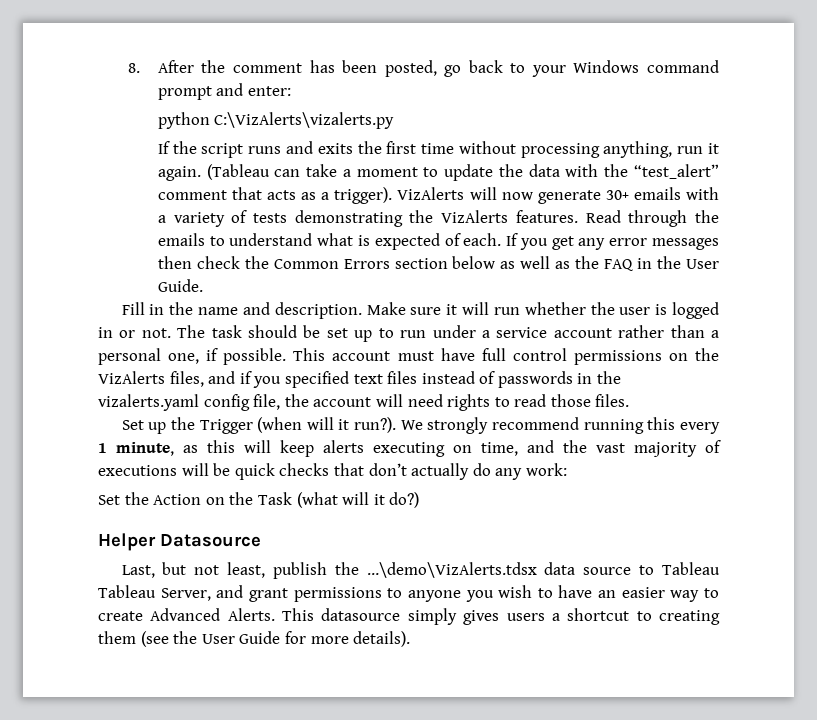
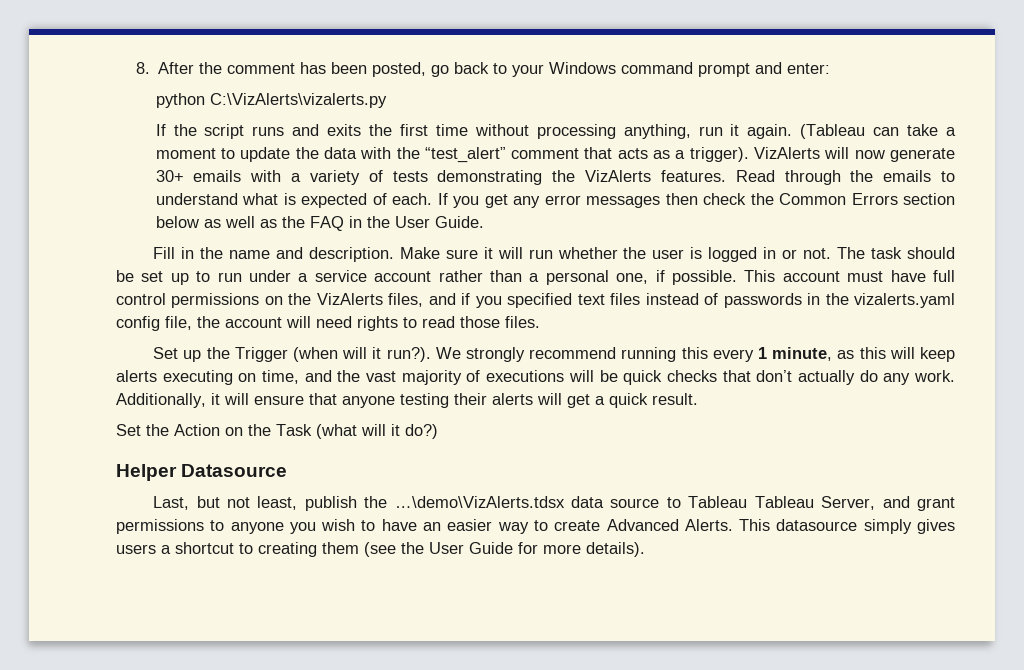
[525,463,567,476] work: -> [914,370,956,382] [116,393,698,408] work. Additionally, it will ensure that anyone testing their alerts will get a quick result.

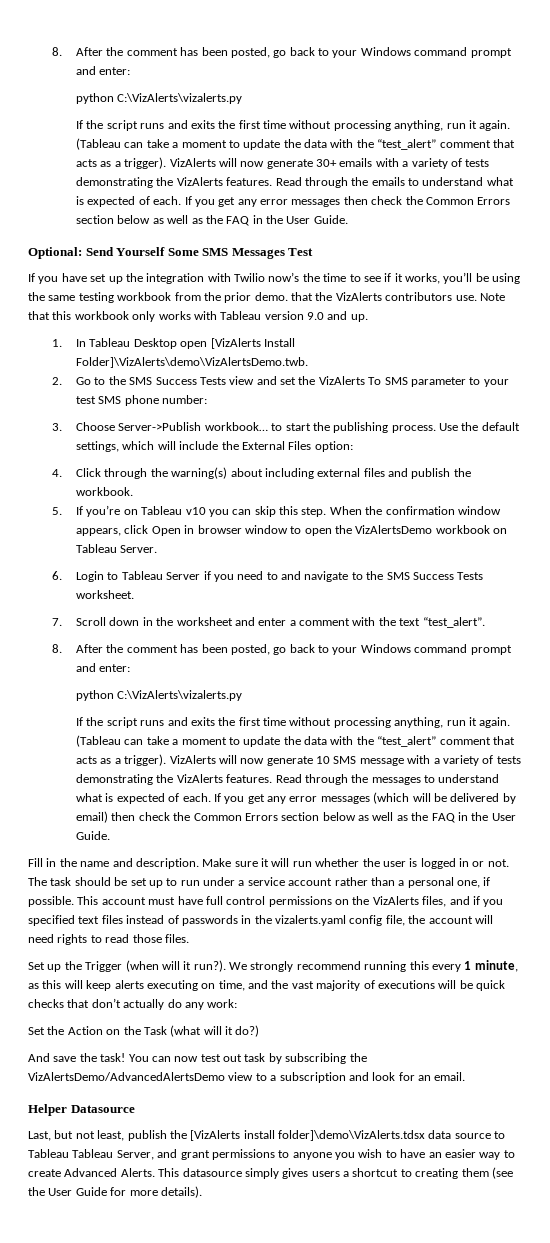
(484, 222) none -> [28,247,314,259] [28,272,521,284] [28,292,505,303] [28,311,368,322] [51,338,295,349] [75,357,308,368] [51,376,509,387] [75,395,208,406] [51,422,520,433] [75,441,353,452] [51,467,471,479] [75,487,133,496] [51,505,501,517] [75,525,508,536] [75,544,158,553] [51,571,484,582] [75,590,134,599] [51,617,485,628] [51,644,512,655] [75,663,131,672] [75,690,243,701] [75,717,511,728] [75,735,515,747] [75,754,521,766] [75,774,500,785] [75,792,516,804] [75,811,516,823] [75,831,110,840] // Optional: Send Yourself Some SMS Messages Test // If you have set up the integration with Twilio now’s the time to see if it works, you’ll be using the same testing workbook from the prior demo. that the VizAlerts contributors use. Note that this workbook only works with Tableau version 9.0 and up. // 1. In Tableau Desktop open [VizAlerts Install Folder]\VizAlerts\demo\VizAlertsDemo.twb. // 2. Go to the SMS Success Tests view and set the VizAlerts To SMS parameter to your test SMS phone number: // 3. Choose Server->Publish workbook… to start the publishing process. Use the default settings, which will include the External Files option: // 4. Click through the warning(s) about including external files and publish the workbook. // 5. If you’re on Tableau v10 you can skip this step. When the confirmation window appears, click Open in browser window to open the VizAlertsDemo workbook on Tableau Server. // 6. Login to Tableau Server if you need to and navigate to the SMS Success Tests worksheet. // 7. Scroll down in the worksheet and enter a comment with the text “test_alert”. // 8. After the comment has been posted, go back to your Windows command prompt and enter: // python C:\VizAlerts\vizalerts.py // If the script runs and exits the first time without processing anything, run it again. (Tableau can take a moment to update the data with the “test_alert” comment that acts as a trigger). VizAlerts will now generate 10 SMS message with a variety of tests demonstrating the VizAlerts features. Read through the messages to understand what is expected of each. If you get any error messages (which will be delivered by email) then check the Common Errors section below as well as the FAQ in the User Guide.
[914,370,956,382] [116,393,698,408] work. Additionally, it will ensure that anyone testing their alerts will get a quick result. -> [207,999,238,1008] work:
(438, 431) none -> [28,1053,367,1064] [28,1072,466,1083] // And save the task! You can now test out task by subscribing the VizAlertsDemo/AdvancedAlertsDemo view to a subscription and look for an email.
[394,496,565,508] …\demo\VizAlerts.tdsx -> [190,1130,425,1141] [VizAlerts install folder]\demo\VizAlerts.tdsx

